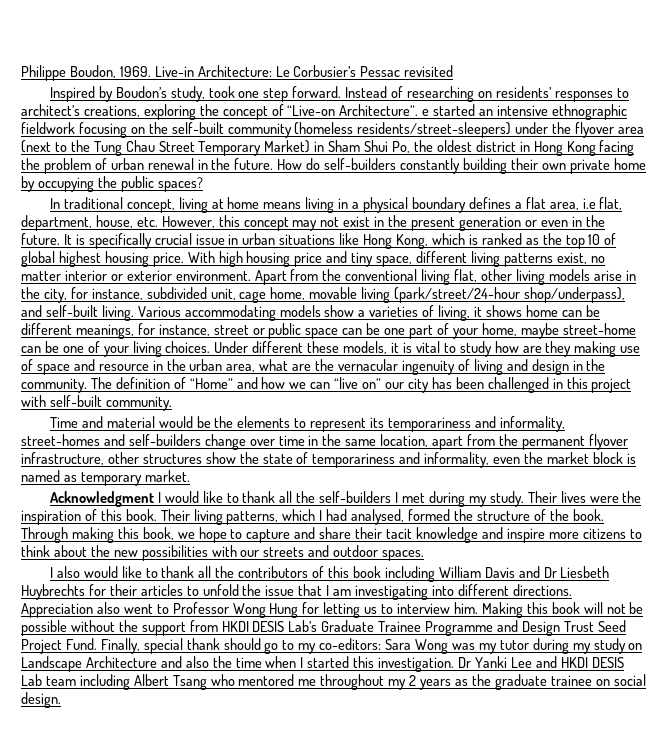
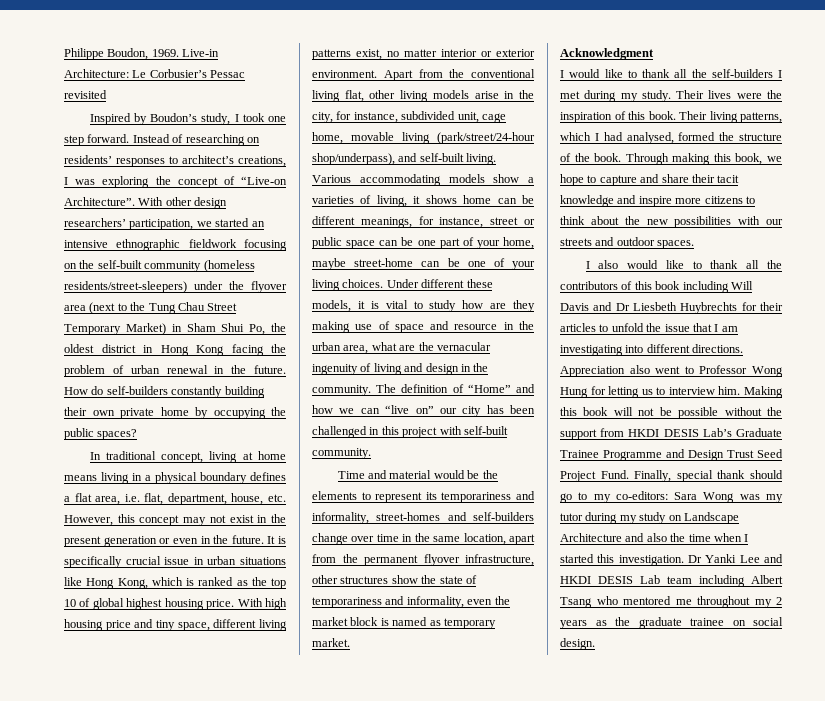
(205, 94) none -> [234,114,239,122] I
(140, 111) none -> [64,177,96,185] I was
[422,109,430,116] e -> [138,197,228,209] [64,218,212,230] With other design researchers’ participation, we
[582,198,596,209] i.e -> [124,494,140,502] i.e.
(154, 499) none -> (654, 54) //
[438,566,481,578] William -> [730,281,753,290] Will

